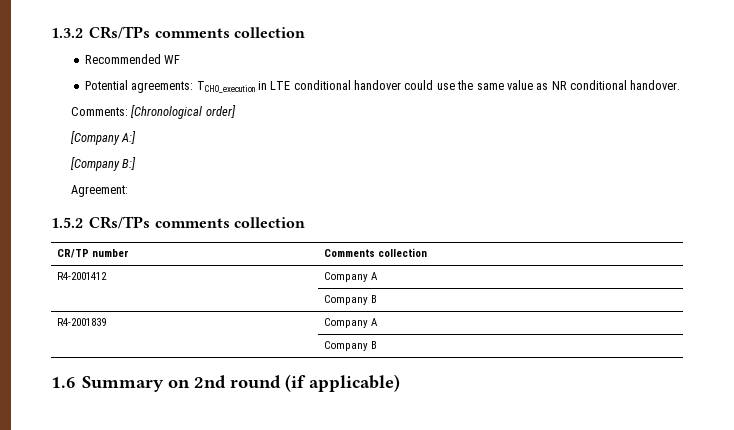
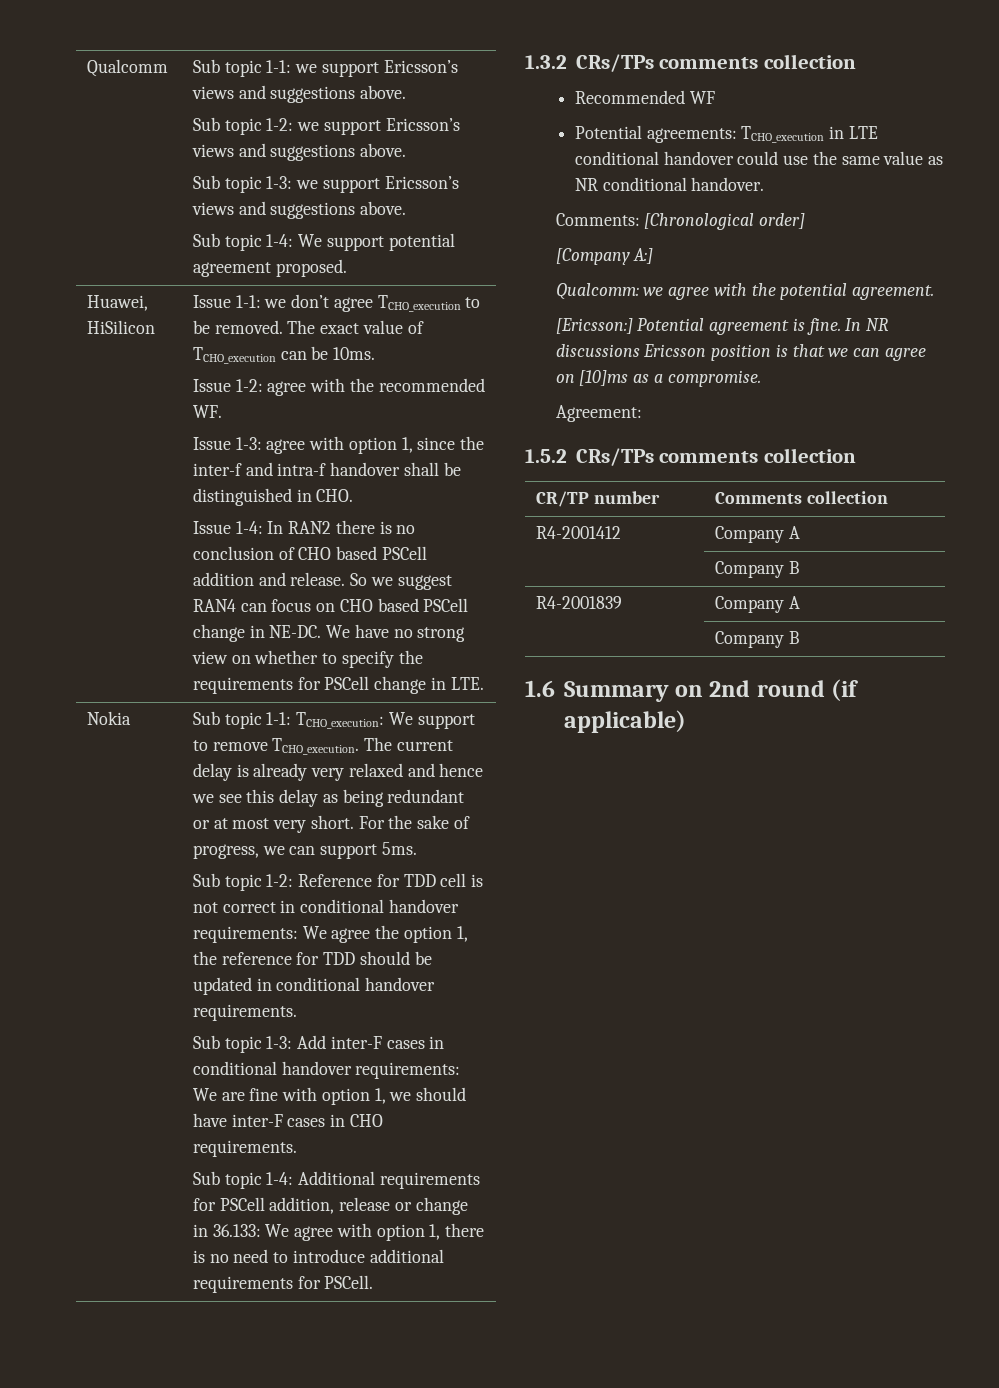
(51, 33) none -> [87,59,169,77] [193,59,458,77] [192,85,407,103] [193,117,460,135] [192,143,407,161] [193,175,459,193] [192,201,407,219] [193,233,455,251] [193,259,347,277] [87,295,149,311] [87,320,156,334] [193,294,481,312] [193,320,424,334] [193,346,376,364] [193,378,485,396] [193,405,223,418] [193,436,485,454] [193,462,461,476] [193,488,354,506] [193,520,416,534] [193,546,427,560] [193,572,452,590] [193,598,469,612] [193,624,466,642] [192,650,423,668] [193,676,484,694] [87,711,132,725] [193,711,475,729] [193,737,453,755] [193,763,484,781] [192,789,465,807] [193,815,470,833] [193,842,417,859] [193,873,484,891] [193,899,459,913] [193,925,468,943] [193,951,432,965] [193,977,436,995] [193,1004,298,1021] [193,1035,445,1053] [193,1061,461,1079] [193,1087,467,1105] [193,1113,383,1127] [193,1140,298,1157] [193,1171,480,1189] [193,1197,468,1215] [193,1223,485,1241] [193,1249,444,1263] [193,1275,374,1293] Qualcomm | Sub topic 1-1: we support Ericsson’s views and suggestions above. // Sub topic 1-2: we support Ericsson’s views and suggestions above. // Sub topic 1-3: we support Ericsson’s views and suggestions above. // Sub topic 1-4: We support potential agreement proposed. // Huawei, HiSilicon | Issue 1-1: we don’t agree TCHO_execution to be removed. The exact value of TCHO_execution can be 10ms. // Issue 1-2: agree with the recommended WF. // Issue 1-3: agree with option 1, since the inter-f and intra-f handover shall be distinguished in CHO. // Issue 1-4: In RAN2 there is no conclusion of CHO based PSCell addition and release. So we suggest RAN4 can focus on CHO based PSCell change in NE-DC. We have no strong view on whether to specify the requirements for PSCell change in LTE. // Nokia | Sub topic 1-1: TCHO_execution: We support to remove TCHO_execution. The current delay is already very relaxed and hence we see this delay as being redundant or at most very short. For the sake of progress, we can support 5ms. // Sub topic 1-2: Reference for TDD cell is not correct in conditional handover requirements: We agree the option 1, the reference for TDD should be updated in conditional handover requirements. // Sub topic 1-3: Add inter-F cases in conditional handover requirements: We are fine with option 1, we should have inter-F cases in CHO requirements. // Sub topic 1-4: Additional requirements for PSCell addition, release or change in 36.133: We agree with option 1, there is no need to introduce additional requirements for PSCell. //
[70,157,137,171] [Company B:] -> [555,283,935,300] [555,318,890,335] [555,344,926,361] [555,370,761,387] Qualcomm: we agree with the potential agreement. // [Ericsson:] Potential agreement is fine. In NR discussions Ericsson position is that we can agree on [10]ms as a compromise.

